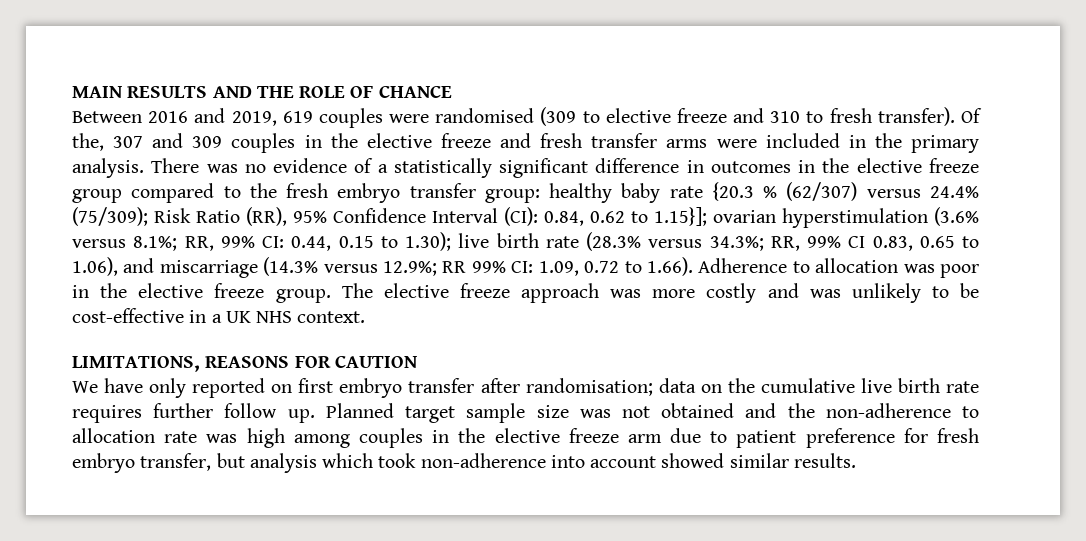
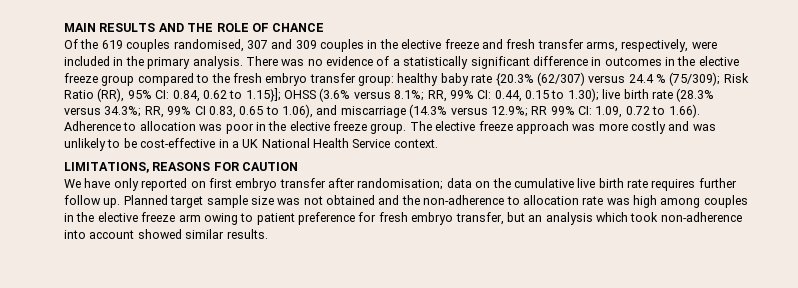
[72,107,982,128] [72,133,104,151] Between 2016 and 2019, 619 couples were randomised (309 to elective freeze and 310 to fresh transfer). Of the, -> [64,39,244,52] Of the 619 couples randomised,
[666,139,708,148] arms -> [586,39,689,52] arms, respectively,
[711,182,979,201] {20.3 % (62/307) versus 24.4% -> [495,72,666,86] {20.3% (62/307) versus 24.4 %
[333,207,538,226] Confidence Interval (CI): -> [155,90,170,99] CI:
[713,208,928,228] ovarian hyperstimulation -> [284,90,316,99] OHSS
[256,311,293,323] NHS -> [261,138,391,148] National Health Service
[670,428,702,443] due -> [203,213,238,225] owing
(245, 460) none -> [528,215,543,222] an

